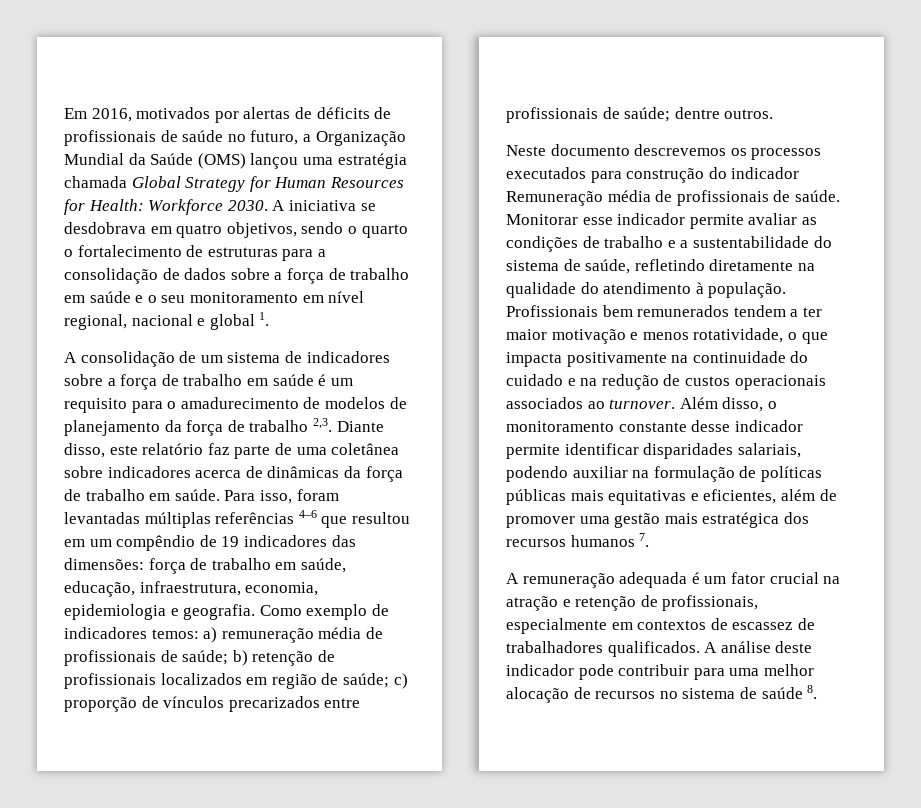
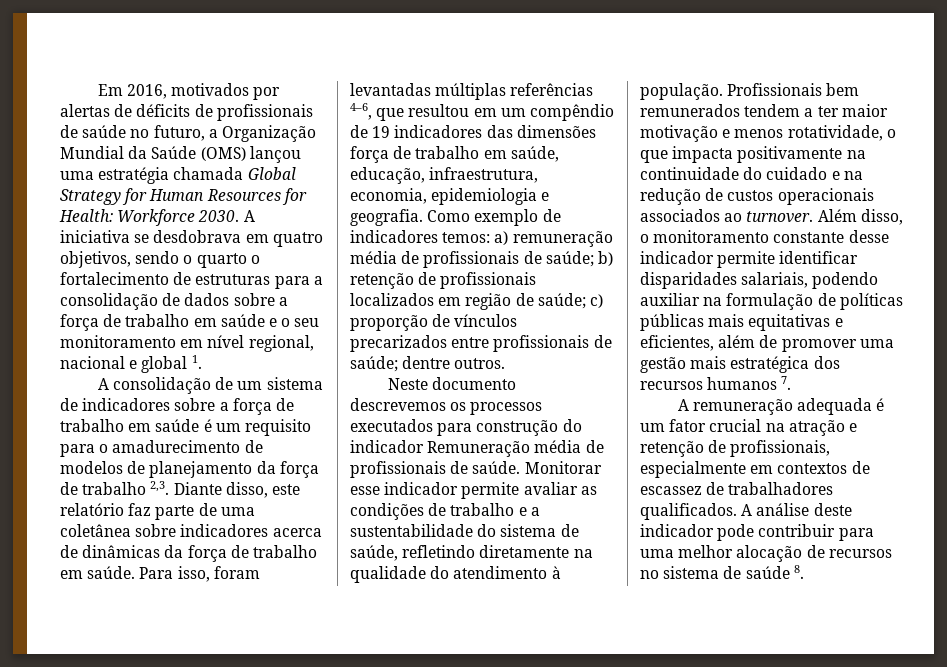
[298,510,317,518] 4–6 -> [350,103,372,120] 4–6,
[64,558,144,570] dimensões: -> [516,125,596,138] dimensões

